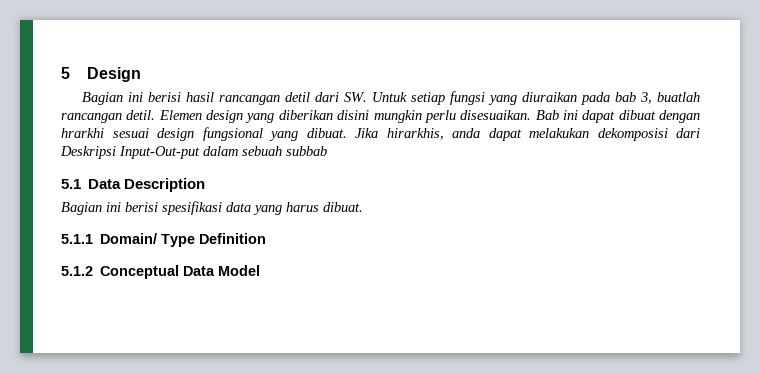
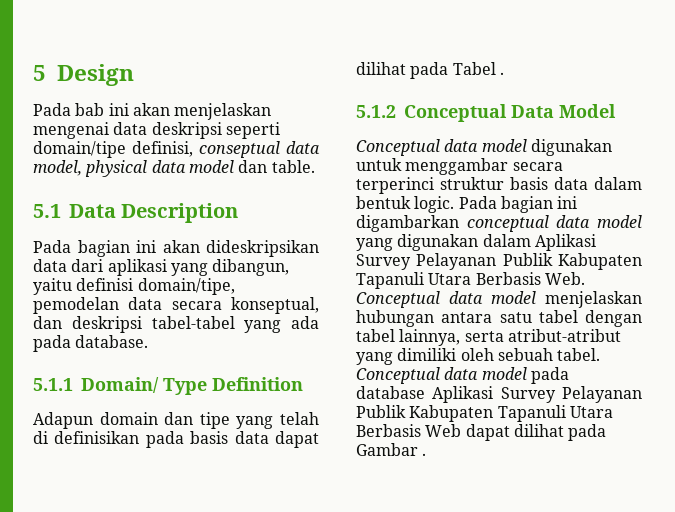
[82,91,701,105] [61,110,700,123] [61,127,700,141] [60,146,327,159] [61,178,206,192] [61,201,363,215] [61,233,267,247] [61,265,261,279] Bagian ini berisi hasil rancangan detil dari SW. Untuk setiap fungsi yang diuraikan pada bab 3, buatlah rancangan detil. Elemen design yang diberikan disini mungkin perlu disesuaikan. Bab ini dapat dibuat dengan hrarkhi sesuai design fungsional yang dibuat. Jika hirarkhis, anda dapat melakukan dekomposisi dari Deskripsi Input-Out-put dalam sebuah subbab // 5.1 Data Description // Bagian ini berisi spesifikasi data yang harus dibuat. // 5.1.1 Domain/ Type Definition // 5.1.2 Conceptual Data Model -> [33,103,272,120] [33,122,280,139] [33,141,320,158] [33,160,315,177] [33,203,239,223] [33,240,319,257] [33,259,290,276] [33,278,235,295] [33,297,319,314] [33,316,319,333] [33,335,149,352] [33,377,303,395] [33,412,319,429] [33,431,319,448] [356,62,504,79] [356,104,616,122] [356,139,612,156] [356,158,563,175] [356,177,642,194] [356,196,578,213] [356,215,642,232] [356,234,596,251] [356,253,642,270] [356,272,585,289] [356,291,642,308] [356,310,642,327] [356,329,621,346] [356,348,601,365] [356,367,569,384] [356,386,642,403] [356,405,613,422] [356,424,607,441] [356,443,427,456] Pada bab ini akan menjelaskan mengenai data deskripsi seperti domain/tipe definisi, conseptual data model, physical data model dan table. // 5.1 Data Description // Pada bagian ini akan dideskripsikan data dari aplikasi yang dibangun, yaitu definisi domain/tipe, pemodelan data secara konseptual, dan deskripsi tabel-tabel yang ada pada database. // 5.1.1 Domain/ Type Definition // Adapun domain dan tipe yang telah di definisikan pada basis data dapat dilihat pada Tabel . // 5.1.2 Conceptual Data Model // Conceptual data model digunakan untuk menggambar secara terperinci struktur basis data dalam bentuk logic. Pada bagian ini digambarkan conceptual data model yang digunakan dalam Aplikasi Survey Pelayanan Publik Kabupaten Tapanuli Utara Berbasis Web. Conceptual data model menjelaskan hubungan antara satu tabel dengan tabel lainnya, serta atribut-atribut yang dimiliki oleh sebuah tabel. Conceptual data model pada database Aplikasi Survey Pelayanan Publik Kabupaten Tapanuli Utara Berbasis Web dapat dilihat pada Gambar .

